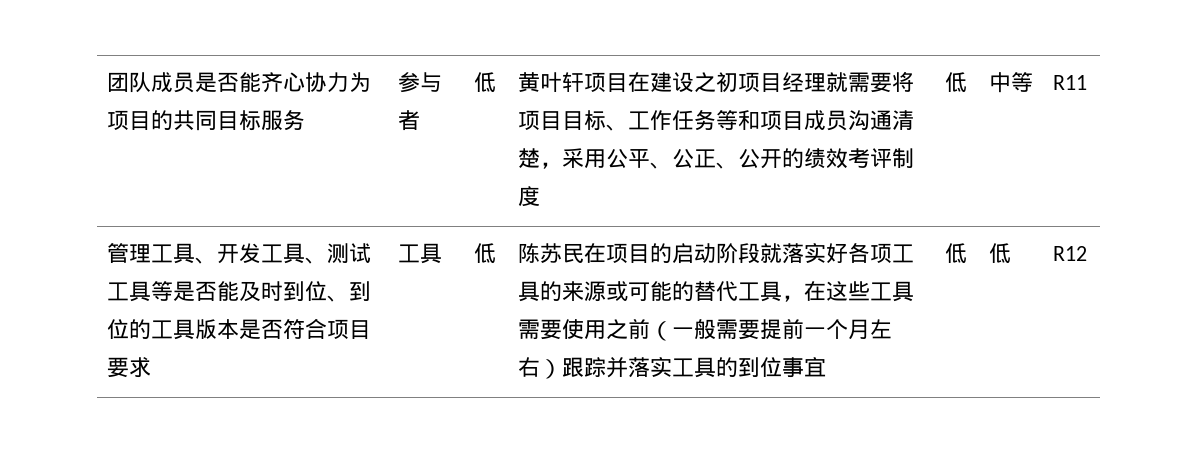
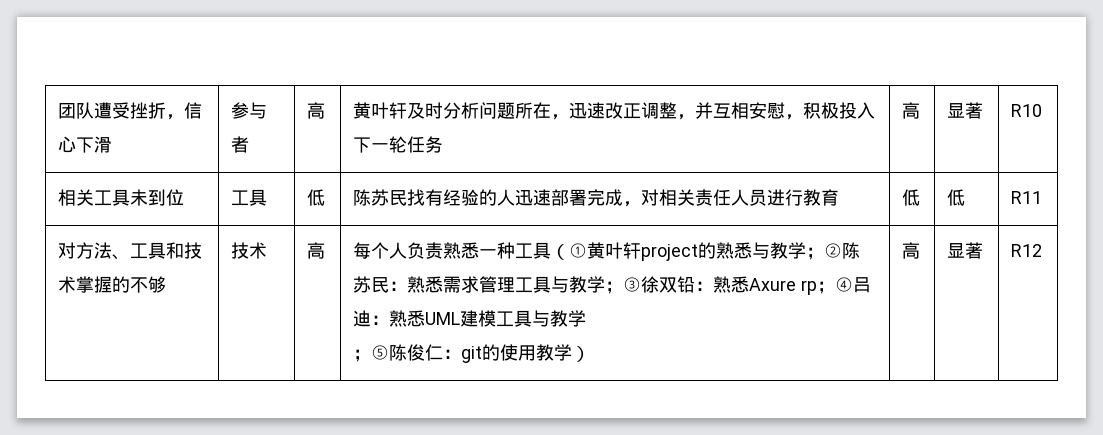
[151,72,372,93] [107,110,306,131] 成员是否能齐心协力为项目的共同目标服务 -> [94,102,203,120] [58,136,113,153] 遭受挫折，信心下滑
[474,72,497,93] [518,71,915,93] [518,110,915,131] [518,148,915,169] [518,186,541,207] [945,72,968,93] [989,72,1034,93] [1053,75,1088,90] [107,243,372,264] [107,281,372,302] [107,318,372,340] [107,357,152,378] [398,243,443,264] [474,243,497,264] [518,243,915,264] [518,281,915,302] [518,318,893,341] [518,357,827,379] [945,243,968,264] [989,243,1012,264] 低 | 黄叶轩项目在建设之初项目经理就需要将项目目标、工作任务等和项目成员沟通清楚，采用公平、公正、公开的绩效考评制度 | 低 | 中等 | R11 // 管理工具、开发工具、测试工具等是否能及时到位、到位的工具版本是否符合项目要求 | 工具 | 低 | 陈苏民在项目的启动阶段就落实好各项工具的来源或可能的替代工具，在这些工具需要使用之前（一般需要提前一个月左右）跟踪并落实工具的到位事宜 | 低 | 低 -> [307,102,326,119] [353,102,876,120] [353,136,444,153] [902,102,921,119] [947,102,984,119] [1011,104,1043,117] [58,189,185,206] [231,189,268,206] [307,189,326,206] [353,189,840,207] [902,189,921,206] [947,189,966,206] [1011,191,1043,204] [58,242,203,260] [58,276,167,293] [231,242,268,259] [307,242,326,259] [353,242,861,261] [353,276,872,295] [353,310,587,327] [353,344,591,363] [902,242,921,259] [947,242,984,259] 高 | 黄叶轩及时分析问题所在，迅速改正调整，并互相安慰，积极投入下一轮任务 | 高 | 显著 | R10 // 相关工具未到位 | 工具 | 低 | 陈苏民找有经验的人迅速部署完成，对相关责任人员进行教育 | 低 | 低 | R11 // 对方法、工具和技术掌握的不够 | 技术 | 高 | 每个人负责熟悉一种工具（①黄叶轩project的熟悉与教学；②陈苏民：熟悉需求管理工具与教学；③徐双铅：熟悉Axure rp；④吕迪：熟悉UML建模工具与教学 // ；⑤陈俊仁：git的使用教学） | 高 | 显著

